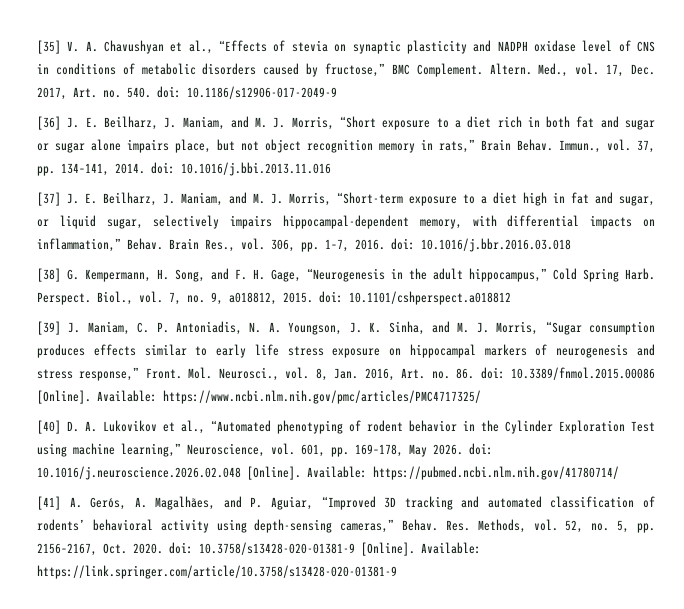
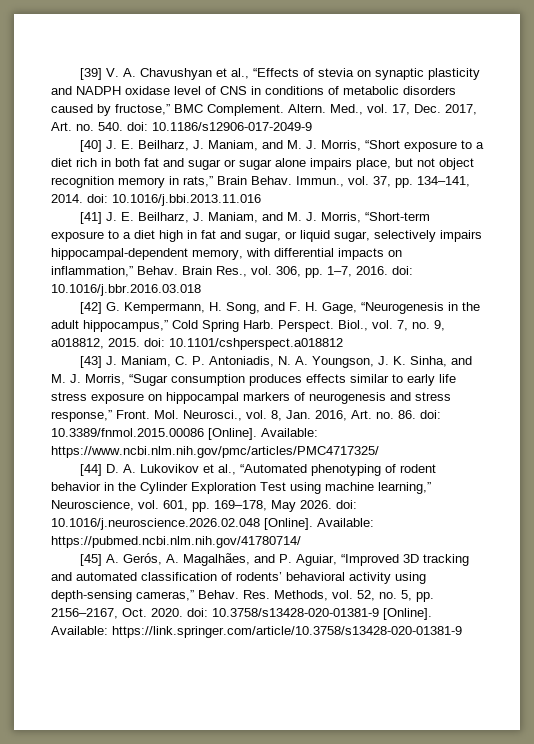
[37,40,61,54] [35] -> [79,68,102,80] [39]
[37,116,61,130] [36] -> [79,140,102,152] [40]
[37,192,61,206] [37] -> [79,212,102,224] [41]
[37,268,61,282] [38] -> [79,302,102,314] [42]
[37,321,61,335] [39] -> [79,356,102,368] [43]
[37,420,61,434] [40] -> [79,464,102,476] [44]
[37,496,61,510] [41] -> [79,554,102,566] [45]

